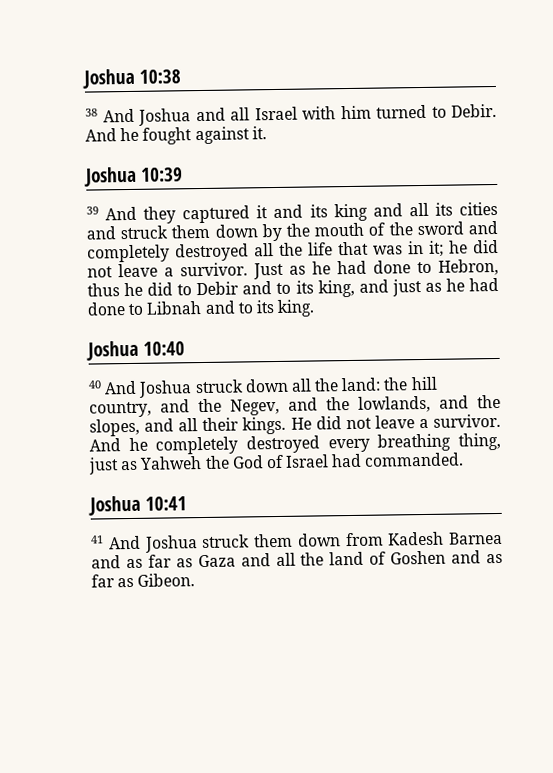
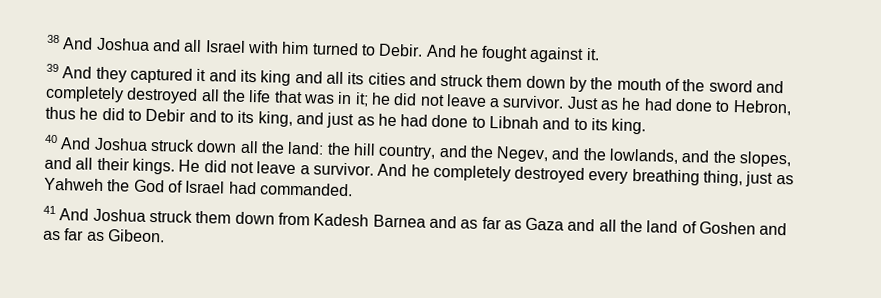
[82,68,181,89] Joshua 10:38 // -> (47, 39) none
[84,166,183,187] // Joshua 10:39 -> (600, 54) none
[86,340,185,361] // Joshua 10:40 -> (647, 126) none
[88,495,187,516] // Joshua 10:41 -> (353, 189) none

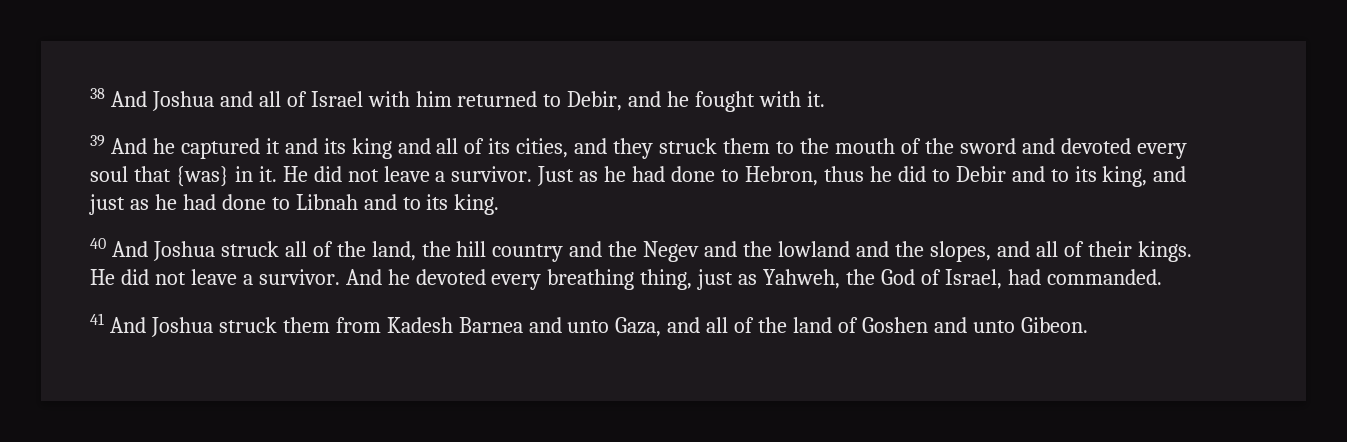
(203, 46) none -> [286,91,307,107] of
[311,42,457,58] turned to Debir. And -> [457,91,662,111] returned to Debir, and
[529,46,585,63] against -> [759,91,802,107] with
[95,66,127,83] they -> [152,138,175,154] he
[347,72,588,93] its cities and struck them down by -> [464,138,794,159] of its cities, and they struck them to
[45,85,391,107] completely destroyed all the life that was in it; he -> [1060,138,1187,159] [90,166,308,187] devoted every soul that {was} in it. He
[196,139,325,155] down all the land: -> [284,241,416,261] all of the land,
[378,144,680,164] country, and the Negev, and the lowlands, -> [492,241,851,262] country and the Negev and the lowland
(94, 163) none -> [1063,241,1084,257] of
[432,164,586,184] completely destroyed -> [415,269,486,285] devoted
[44,177,104,192] Yahweh -> [763,269,841,289] Yahweh,
[185,180,226,194] Israel -> [944,269,1002,289] Israel,
[234,211,275,225] down -> (330, 325) none
[460,216,617,232] as far as Gaza and all -> [567,317,755,337] unto Gaza, and all of
[43,228,105,242] as far as -> [972,320,1015,333] unto

